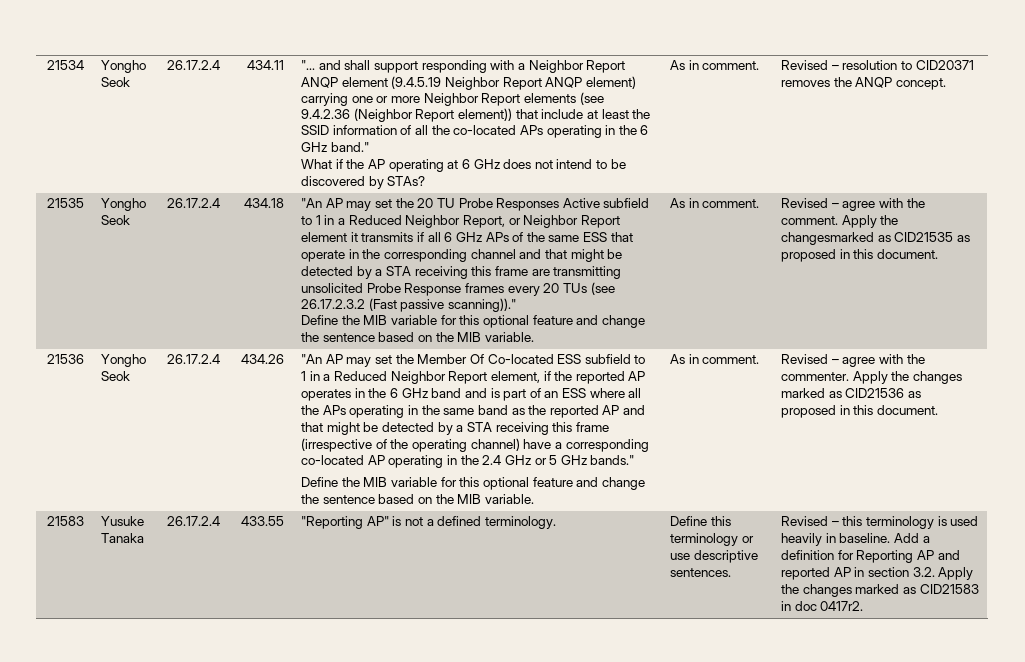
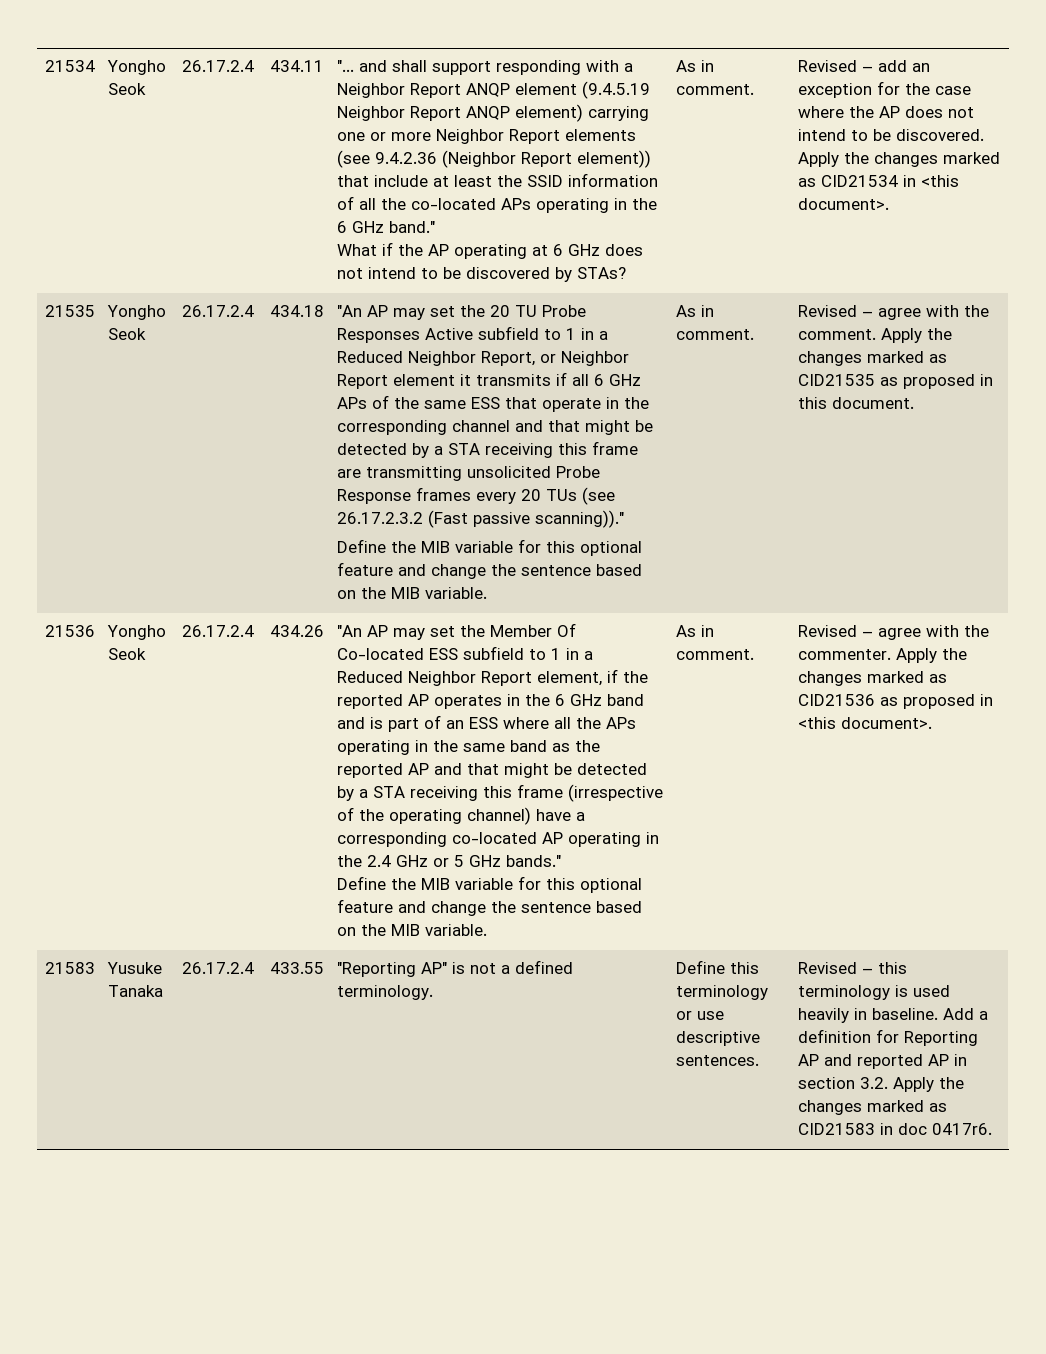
[842,60,974,70] [781,77,946,90] resolution to CID20371 removes the ANQP concept. -> [877,60,930,72] [797,81,971,98] [797,106,974,118] [797,129,984,141] [797,152,1000,167] [797,175,959,187] [797,198,889,210] add an exception for the case where the AP does not intend to be discovered. Apply the changes marked as CID21534 in <this document>.
[781,232,875,245] changesmarked -> [797,351,924,366] changes marked
[853,405,938,415] this document. -> [797,717,932,729] <this document>.
[820,601,864,611] 0417r2. -> [931,1123,992,1135] 0417r6.

